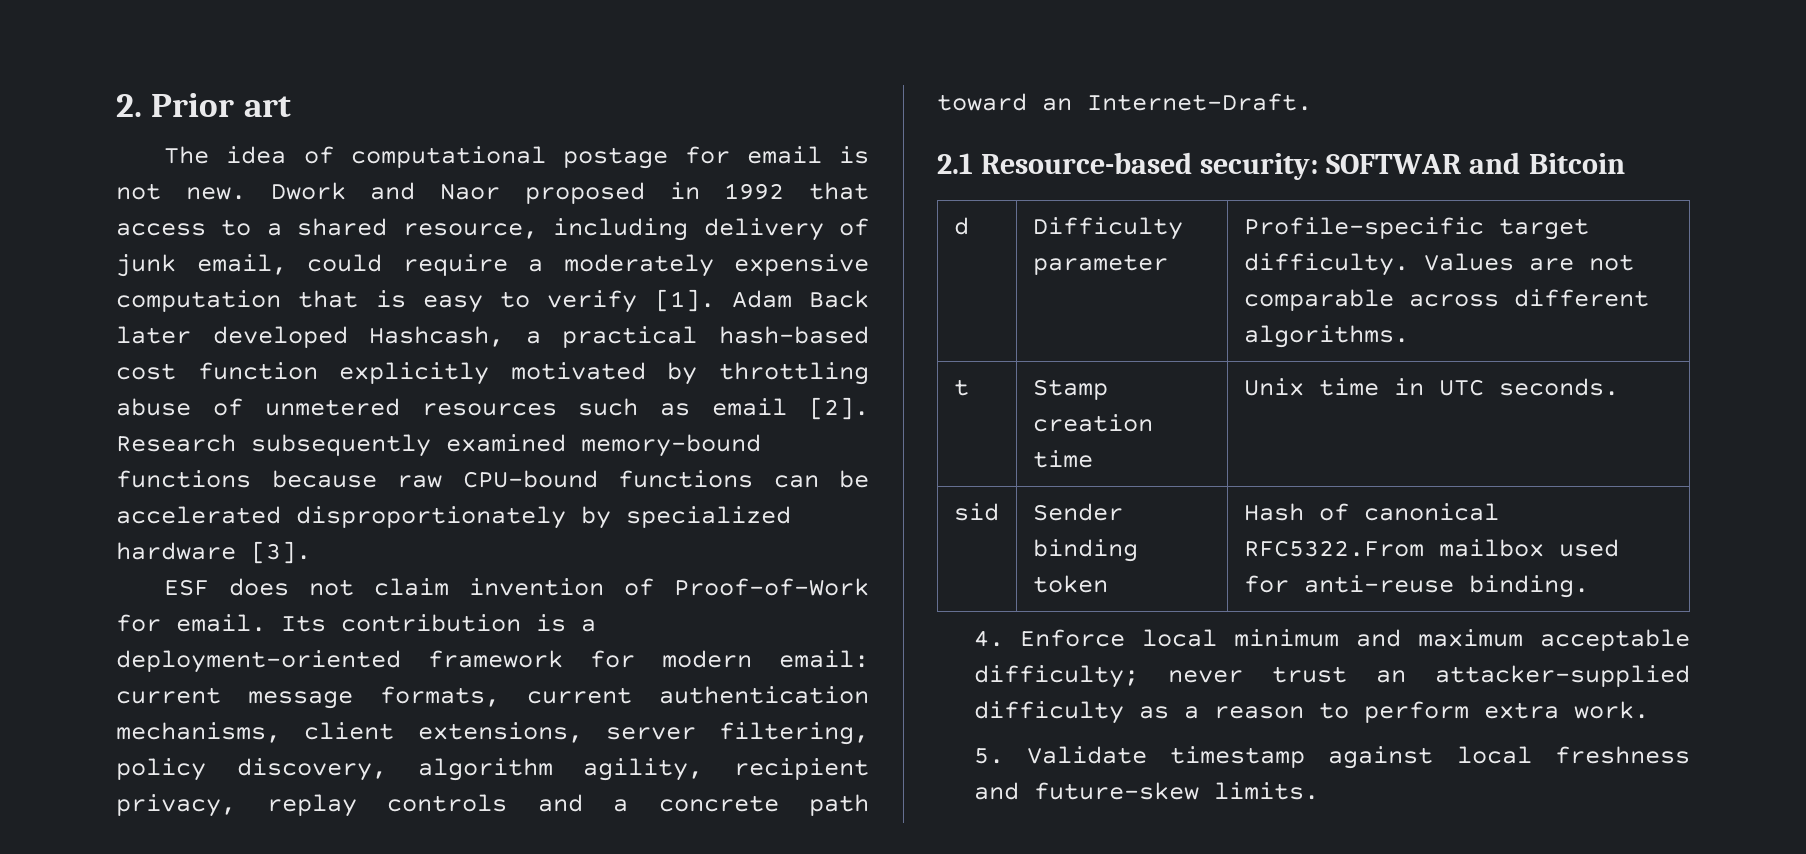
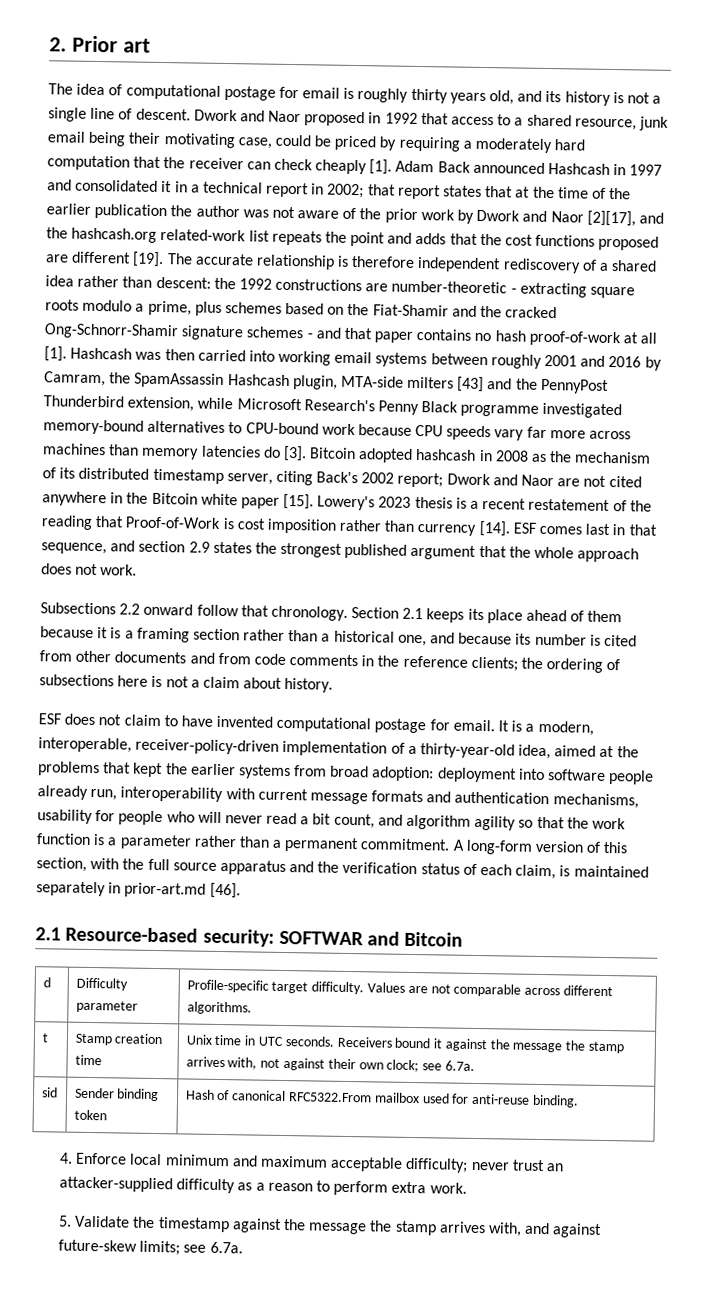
[116,183,246,200] not new. -> [357,88,662,106] [48,107,191,122] roughly thirty years old, and its history is not a single line of descent.
[553,218,869,241] [116,254,508,277] including delivery of junk email, could require -> [638,116,669,131] [47,131,460,152] junk email being their motivating case, could be priced by requiring
[734,254,869,276] expensive -> [554,139,586,151] hard
[375,289,869,313] [116,326,870,348] [116,362,869,385] [116,397,869,420] [116,434,761,457] [116,470,869,488] [116,506,791,529] [116,541,311,564] [164,578,870,596] [116,614,596,632] [116,650,869,673] [116,686,869,709] [116,722,869,745] [116,758,869,781] [116,794,869,817] [937,93,1312,111] is easy to verify [1]. Adam Back later developed Hashcash, a practical hash-based cost function explicitly motivated by throttling abuse of unmetered resources such as email [2]. Research subsequently examined memory-bound functions because raw CPU-bound functions can be accelerated disproportionately by specialized hardware [3]. // ESF does not claim invention of Proof-of-Work for email. Its contribution is a deployment-oriented framework for modern email: current message formats, current authentication mechanisms, client extensions, server filtering, policy discovery, algorithm agility, recipient privacy, replay controls and a concrete path toward an Internet-Draft. -> [163,157,663,176] [47,179,632,200] [46,203,664,227] [46,227,660,251] [45,251,658,274] [45,275,636,299] [45,299,558,319] [44,323,658,347] [44,346,662,371] [44,371,609,394] [43,395,623,419] [43,419,632,441] [43,443,652,464] [42,467,642,488] [42,491,652,512] [41,515,657,537] [41,540,640,563] [41,563,138,576] [40,602,623,624] [40,626,637,647] [39,650,621,673] [39,674,334,693] [38,713,594,736] [38,737,639,760] [38,761,655,785] [37,785,639,809] [37,809,626,831] [36,833,629,855] [36,857,649,880] [36,881,241,899] the receiver can check cheaply [1]. Adam Back announced Hashcash in 1997 and consolidated it in a technical report in 2002; that report states that at the time of the earlier publication the author was not aware of the prior work by Dwork and Naor [2][17], and the hashcash.org related-work list repeats the point and adds that the cost functions proposed are different [19]. The accurate relationship is therefore independent rediscovery of a shared idea rather than descent: the 1992 constructions are number-theoretic - extracting square roots modulo a prime, plus schemes based on the Fiat-Shamir and the cracked Ong-Schnorr-Shamir signature schemes - and that paper contains no hash proof-of-work at all [1]. Hashcash was then carried into working email systems between roughly 2001 and 2016 by Camram, the SpamAssassin Hashcash plugin, MTA-side milters [43] and the PennyPost Thunderbird extension, while Microsoft Research's Penny Black programme investigated memory-bound alternatives to CPU-bound work because CPU speeds vary far more across machines than memory latencies do [3]. Bitcoin adopted hashcash in 2008 as the mechanism of its distributed timestamp server, citing Back's 2002 report; Dwork and Naor are not cited anywhere in the Bitcoin white paper [15]. Lowery's 2023 thesis is a recent restatement of the reading that Proof-of-Work is cost imposition rather than currency [14]. ESF comes last in that sequence, and section 2.9 states the strongest published argument that the whole approach does not work. // Subsections 2.2 onward follow that chronology. Section 2.1 keeps its place ahead of them because it is a framing section rather than a historical one, and because its number is cited from other documents and from code comments in the reference clients; the ordering of subsections here is not a claim about history. // ESF does not claim to have invented computational postage for email. It is a modern, interoperable, receiver-policy-driven implementation of a thirty-year-old idea, aimed at the problems that kept the earlier systems from broad adoption: deployment into software people already run, interoperability with current message formats and authentication mechanisms, usability for people who will never read a bit count, and algorithm agility so that the work function is a parameter rather than a permanent commitment. A long-form version of this section, with the full source apparatus and the verification status of each claim, is maintained separately in prior-art.md [46].
(1619, 387) none -> [336,1036,624,1054] [185,1056,475,1073] Receivers bound it against the message the stamp arrives with, not against their own clock; see 6.7a.
(1147, 755) none -> [133,1216,156,1229] the
[1456,746,1690,764] [973,782,1319,800] local freshness and future-skew limits. -> [282,1219,603,1238] [58,1239,243,1256] the message the stamp arrives with, and against future-skew limits; see 6.7a.

